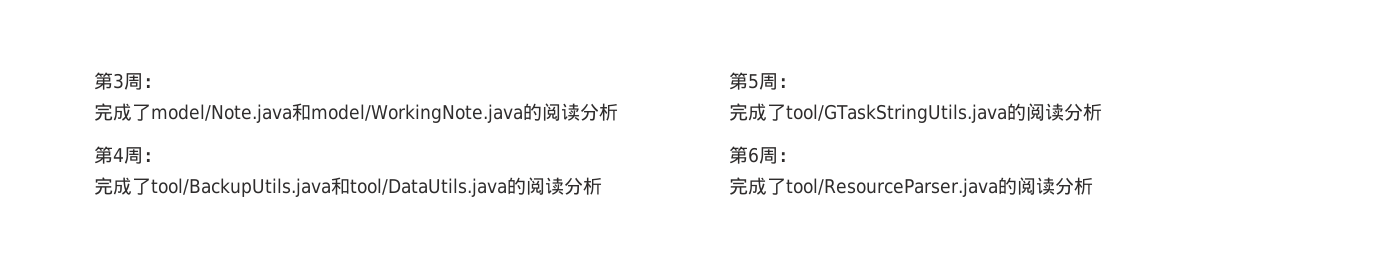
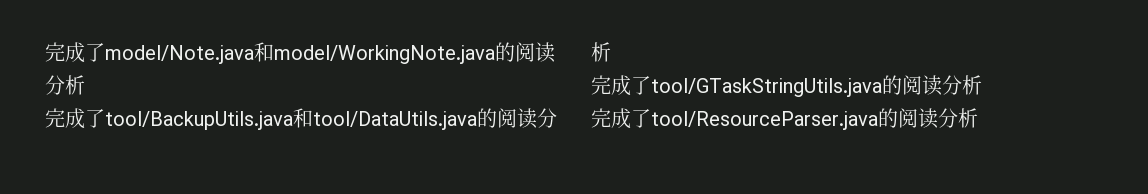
[94,72,162,90] 第3周： // -> (45, 52) none
[94,146,162,164] // 第4周： -> (85, 85) none
[729,72,797,90] // 第5周： -> (611, 52) none
[729,146,797,164] // 第6周： -> (982, 85) none

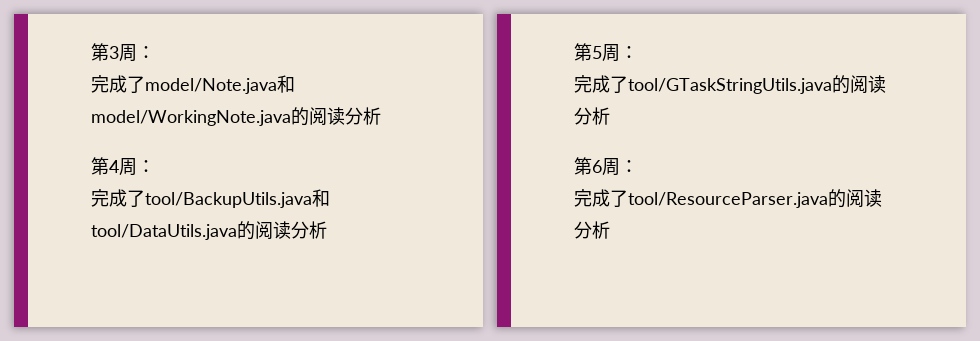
(45, 52) none -> [91,43,155,62] 第3周： //
(85, 85) none -> [91,157,155,176] // 第4周：
(611, 52) none -> [574,43,638,62] // 第5周：
(982, 85) none -> [574,157,638,176] // 第6周：

